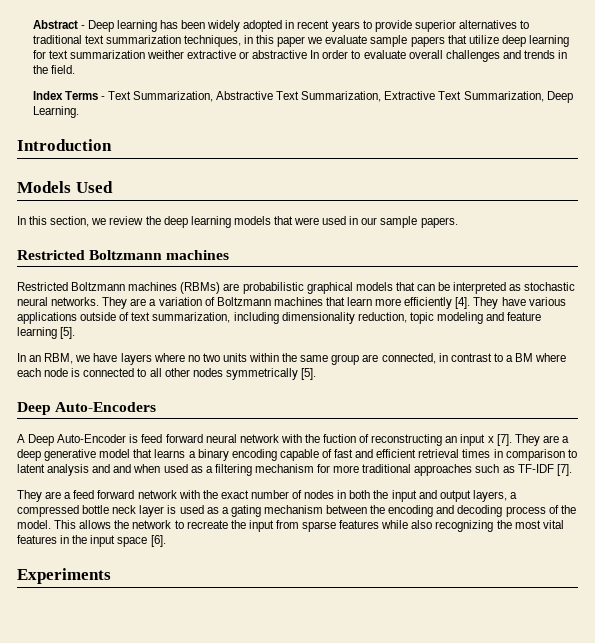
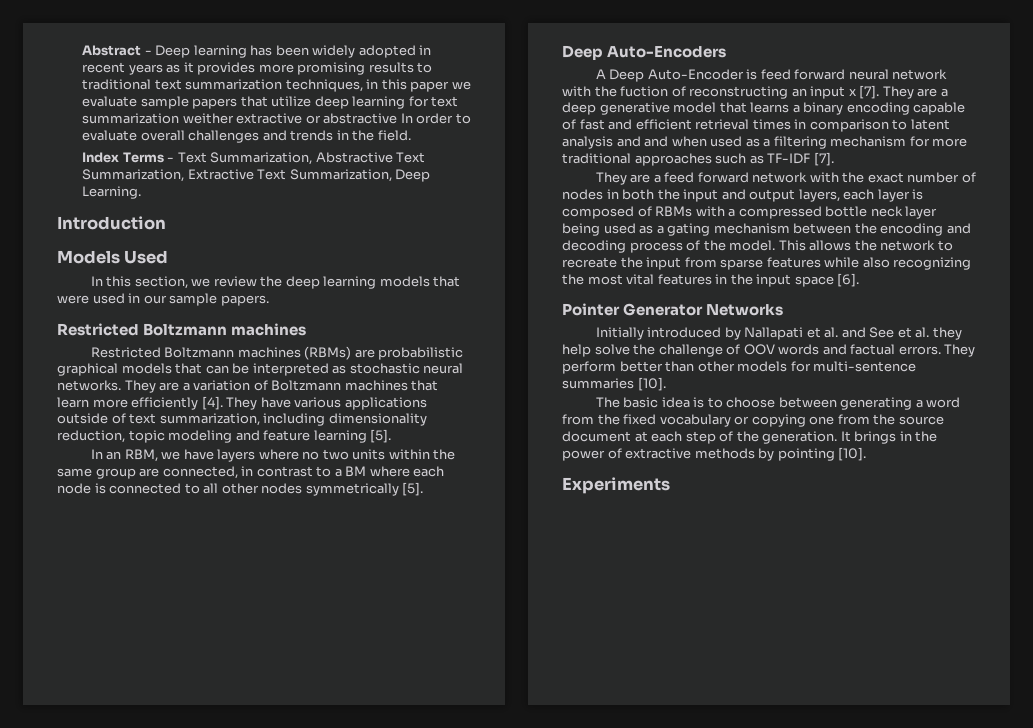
[362,20,517,32] to provide superior alternatives -> [166,62,414,75] as it provides more promising results
(507, 496) none -> [843,189,924,202] [562,206,725,219] each layer is composed of RBMs with
[167,505,177,514] is -> [562,223,600,236] being
(166, 541) none -> [562,303,784,316] [595,327,962,340] [562,344,976,357] [562,361,917,374] [562,377,666,391] [595,397,961,410] [562,414,944,427] [562,431,938,444] [562,447,867,461] // Pointer Generator Networks // Initially introduced by Nallapati et al. and See et al. they help solve the challenge of OOV words and factual errors. They perform better than other models for multi-sentence summaries [10]. // The basic idea is to choose between generating a word from the fixed vocabulary or copying one from the source document at each step of the generation. It brings in the power of extractive methods by pointing [10].

